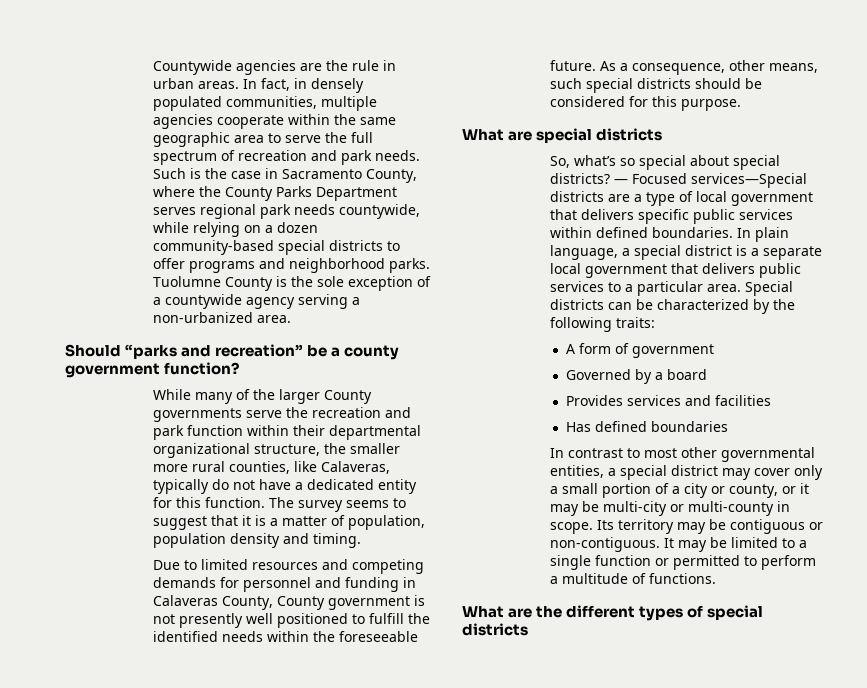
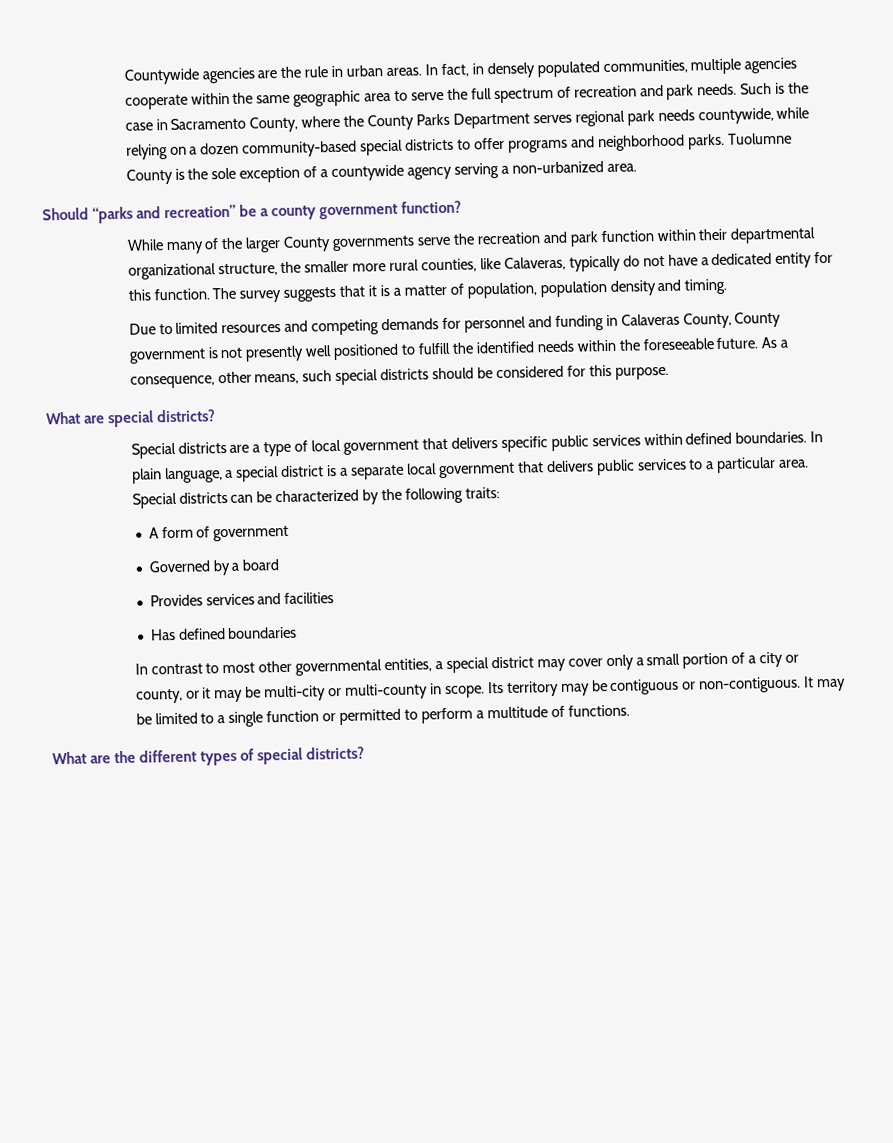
[346,498,407,508] [153,516,208,530] seems to suggest -> [283,286,338,302] suggests
[596,128,663,141] [550,155,781,170] [550,173,808,188] districts // So, what’s so special about special districts? — Focused services—Special -> [156,409,217,423] [130,442,176,459] districts? // Special
[462,623,528,636] districts -> [306,746,366,760] districts?

